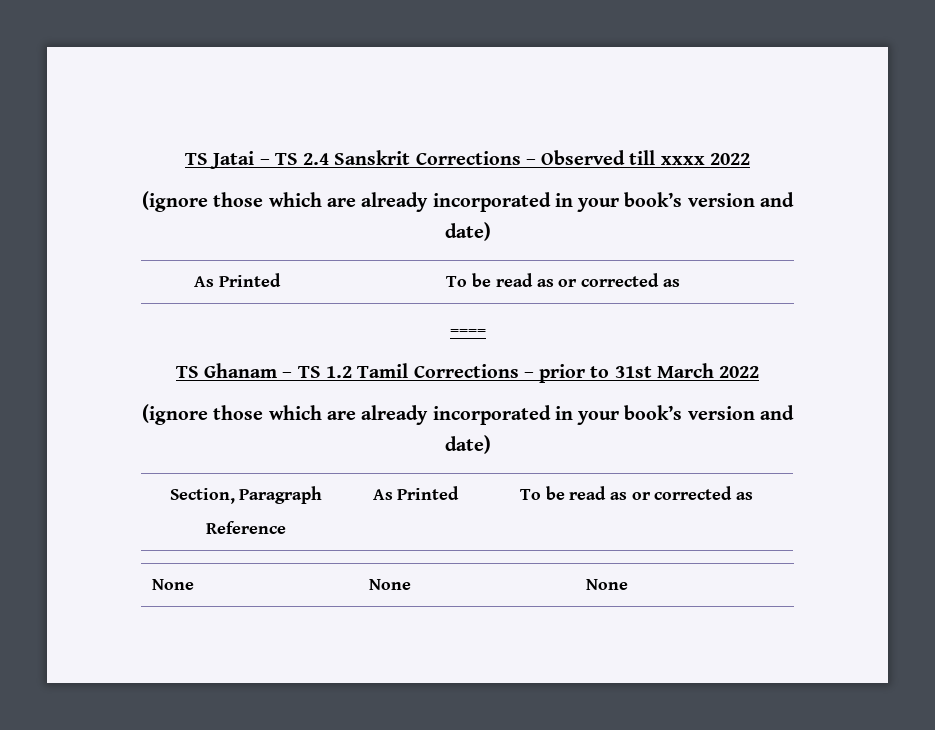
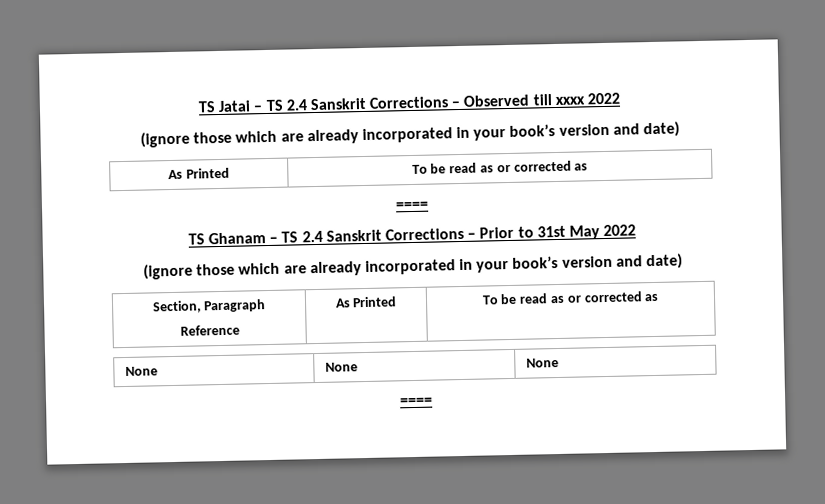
[325,363,586,383] 1.2 Tamil Corrections – prior -> [301,226,515,243] 2.4 Sanskrit Corrections – Prior
[656,363,714,378] March -> [568,225,600,240] May
(629, 584) none -> [399,397,433,406] // ====

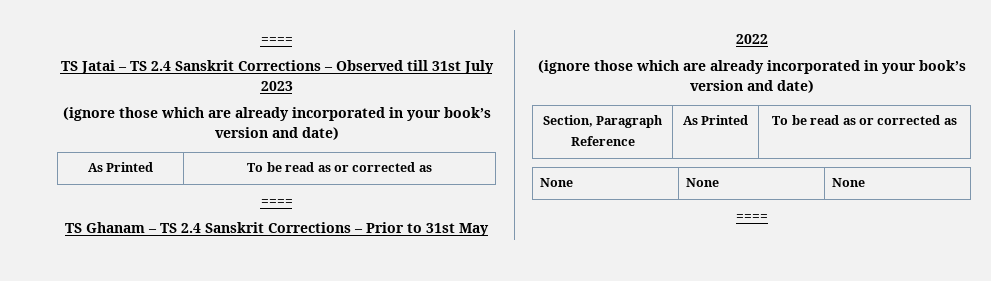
(197, 107) none -> [260,37,293,44] ==== //
[554,92,621,106] xxxx 2022 -> [431,60,494,74] [260,81,293,91] 31st July 2023

